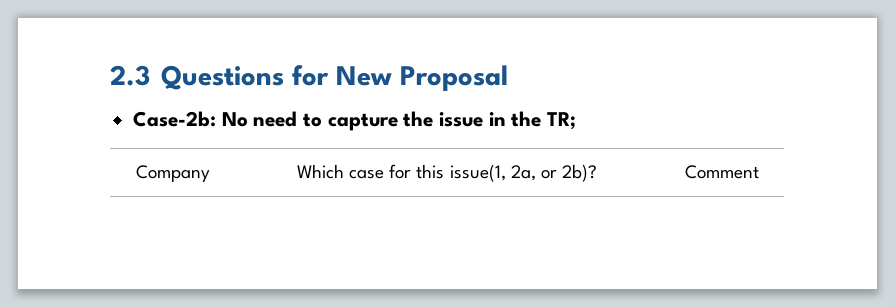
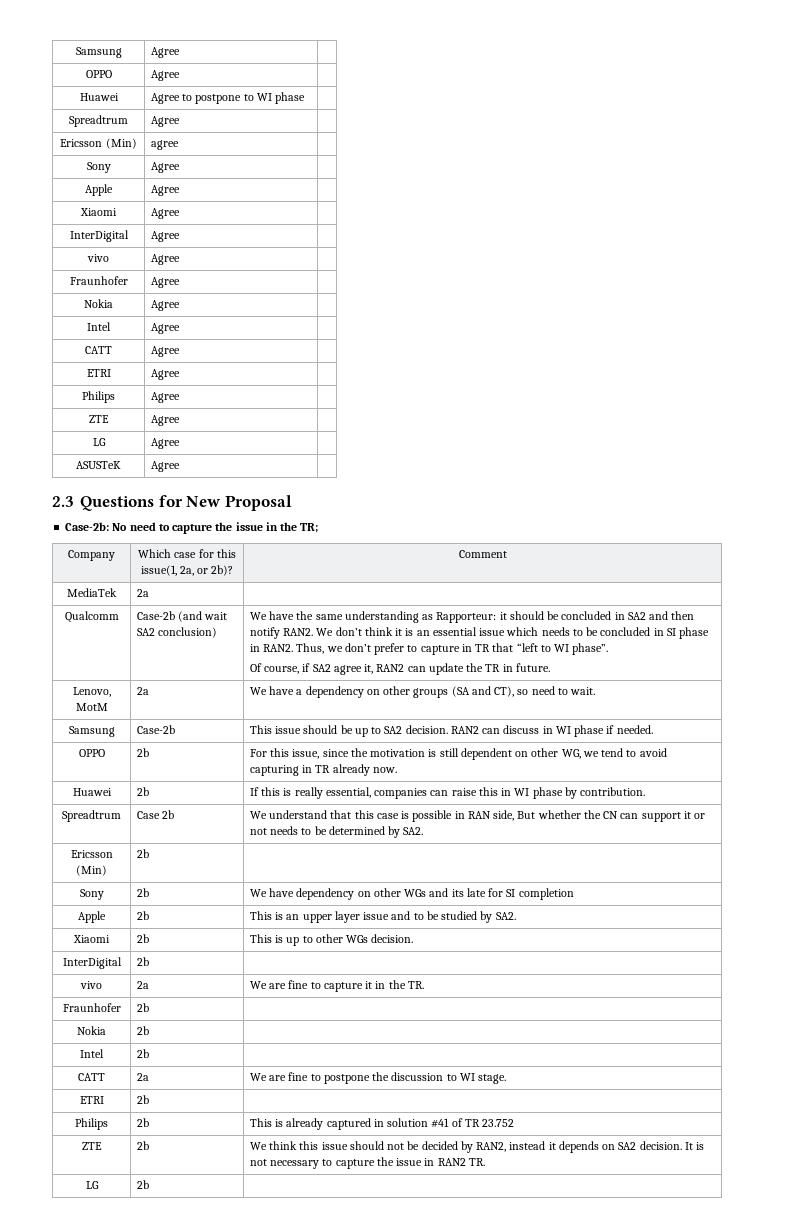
(110, 75) none -> [75,47,122,58] [150,47,180,58] [85,70,112,78] [150,70,180,81] [79,93,119,101] [150,92,306,104] [69,115,128,127] [150,116,180,127] [60,138,137,149] [150,140,179,150] [86,162,111,173] [150,162,180,173] [85,184,113,196] [150,185,180,196] [80,208,117,216] [150,208,180,219] [69,230,129,242] [150,231,180,242] [87,254,109,262] [150,254,180,265] [69,276,128,285] [150,277,180,288] [84,299,113,308] [150,300,180,311] [87,322,111,331] [150,323,180,334] [85,346,112,354] [150,346,180,357] [86,369,111,377] [150,369,180,380] [82,391,115,403] [150,392,180,403] [89,415,109,423] [150,415,180,426] [92,438,106,446] [150,438,180,449] [76,461,121,469] [150,461,180,472] Samsung | Agree | // OPPO | Agree | // Huawei | Agree to postpone to WI phase | // Spreadtrum | Agree | // Ericsson (Min) | agree | // Sony | Agree | // Apple | Agree | // Xiaomi | Agree | // InterDigital | Agree | // vivo | Agree | // Fraunhofer | Agree | // Nokia | Agree | // Intel | Agree | // CATT | Agree | // ETRI | Agree | // Philips | Agree | // ZTE | Agree | // LG | Agree | // ASUSTeK | Agree | //
(759, 172) none -> [67,588,117,597] [136,589,149,597] [64,611,119,623] [136,611,228,622] [136,627,218,638] [249,611,695,623] [249,627,710,639] [249,643,609,655] [249,663,550,675] [72,687,111,697] [75,703,108,711] [136,687,149,695] [249,686,596,698] [68,726,115,737] [136,725,175,734] [249,725,653,737] [78,749,105,757] [136,748,149,757] [249,748,667,760] [249,764,397,776] [72,788,112,796] [136,787,149,796] [249,787,646,799] [62,810,121,822] [136,810,175,819] [249,810,706,822] [249,826,424,838] [70,850,113,858] [76,865,107,876] [136,849,149,858] [79,889,104,900] [136,888,149,897] [249,888,574,900] [78,911,106,923] [136,911,149,920] [249,911,516,923] [73,935,110,943] [136,934,149,943] [249,934,414,946] [62,957,122,969] [136,957,149,966] [80,981,102,989] [136,981,149,989] [249,980,424,992] [62,1003,121,1012] [136,1003,149,1012] [77,1026,106,1035] [136,1026,149,1035] [80,1049,104,1058] [136,1049,149,1058] [78,1073,105,1081] [136,1073,149,1081] [249,1072,507,1084] [79,1096,104,1104] [136,1095,149,1104] [75,1118,108,1130] [136,1118,149,1127] [249,1118,515,1130] [82,1142,102,1150] [136,1141,149,1150] [249,1141,705,1153] [249,1157,485,1169] [85,1181,99,1189] [136,1180,149,1189] // MediaTek | 2a | // Qualcomm | Case-2b (and wait SA2 conclusion) | We have the same understanding as Rapporteur: it should be concluded in SA2 and then notify RAN2. We don’t think it is an essential issue which needs to be concluded in SI phase in RAN2. Thus, we don’t prefer to capture in TR that “left to WI phase”. // Of course, if SA2 agree it, RAN2 can update the TR in future. // Lenovo, MotM | 2a | We have a dependency on other groups (SA and CT), so need to wait. // Samsung | Case-2b | This issue should be up to SA2 decision. RAN2 can discuss in WI phase if needed. // OPPO | 2b | For this issue, since the motivation is still dependent on other WG, we tend to avoid capturing in TR already now. // Huawei | 2b | If this is really essential, companies can raise this in WI phase by contribution. // Spreadtrum | Case 2b | We understand that this case is possible in RAN side, But whether the CN can support it or not needs to be determined by SA2. // Ericsson (Min) | 2b | // Sony | 2b | We have dependency on other WGs and its late for SI completion // Apple | 2b | This is an upper layer issue and to be studied by SA2. // Xiaomi | 2b | This is up to other WGs decision. // InterDigital | 2b | // vivo | 2a | We are fine to capture it in the TR. // Fraunhofer | 2b | // Nokia | 2b | // Intel | 2b | // CATT | 2a | We are fine to postpone the discussion to WI stage. // ETRI | 2b | // Philips | 2b | This is already captured in solution #41 of TR 23.752 // ZTE | 2b | We think this issue should not be decided by RAN2, instead it depends on SA2 decision. It is not necessary to capture the issue in RAN2 TR. // LG | 2b |

